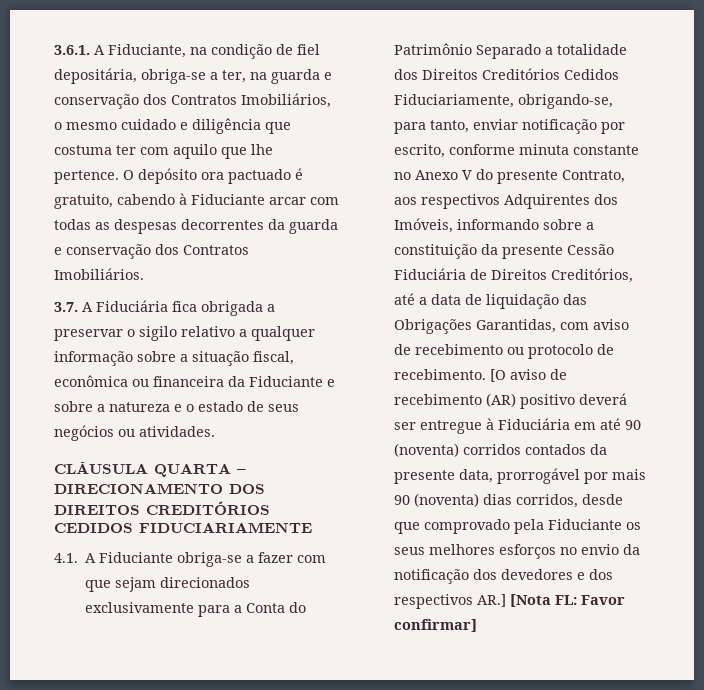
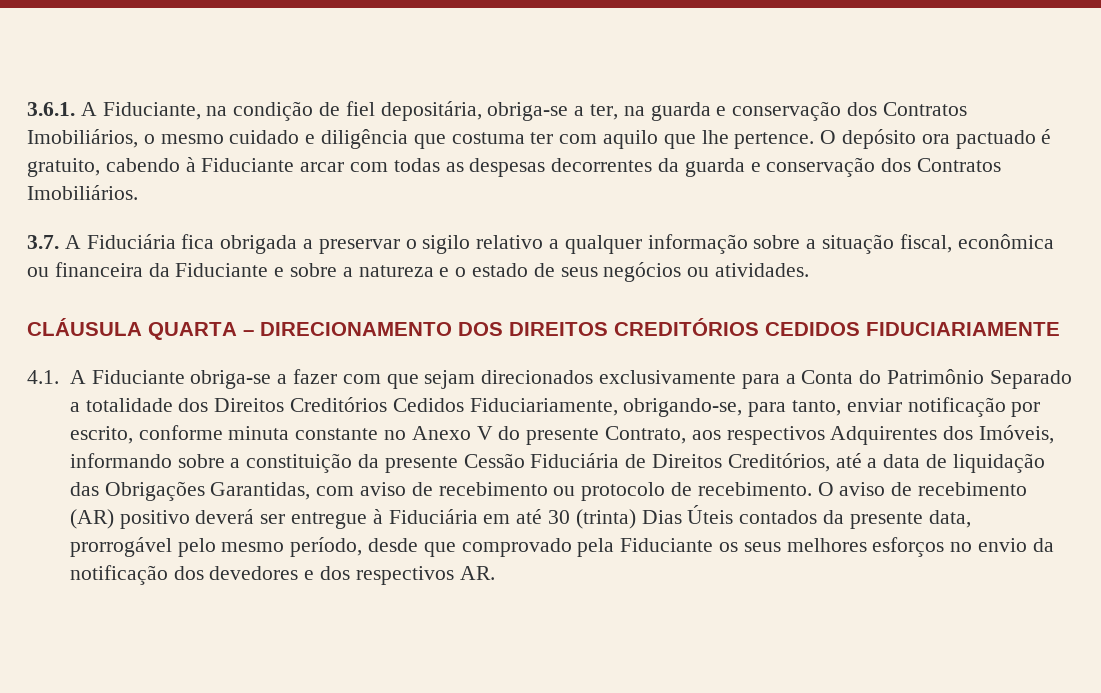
[490,369,507,382] [O -> [817,482,834,496] O
[625,420,642,430] [394,443,522,457] 90 (noventa) corridos -> [547,505,734,529] 30 (trinta) Dias Úteis
[584,469,647,484] [394,493,579,508] por mais 90 (noventa) dias corridos, -> [177,537,363,557] pelo mesmo período,
[477,594,626,607] [394,619,478,632] AR.] [Nota FL: Favor confirmar] -> [459,566,495,580] AR.

